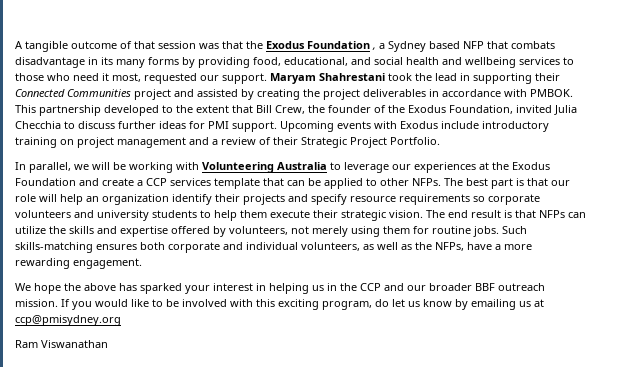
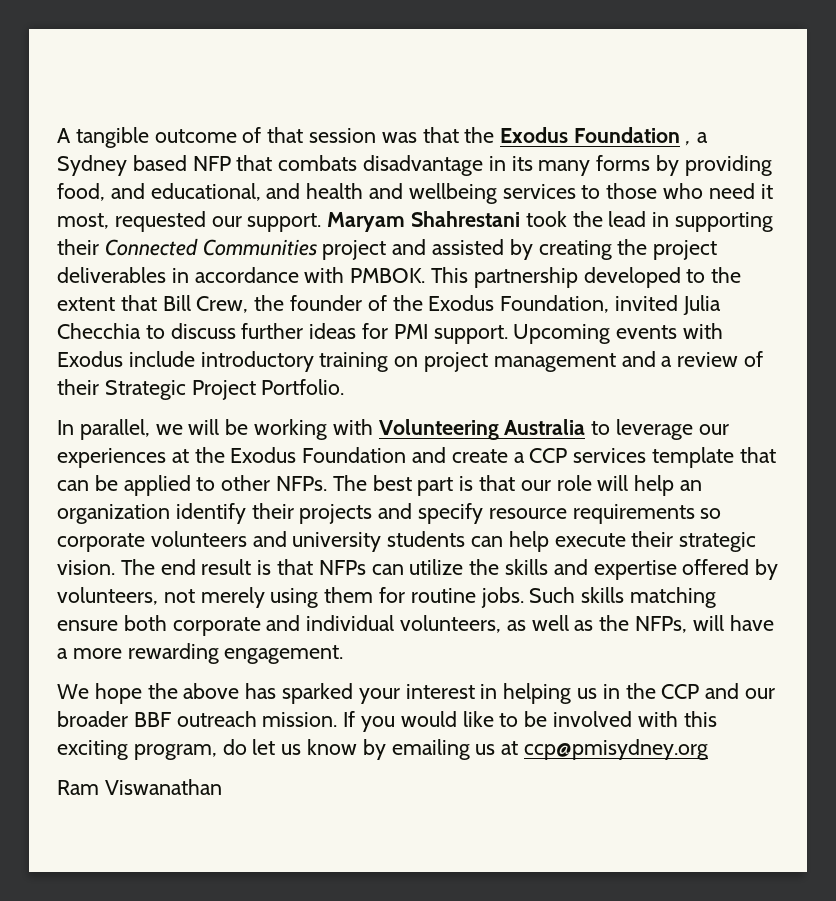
(281, 61) none -> [110,183,145,199] and
[374,57,403,65] social -> (301, 191) none
[200,210,267,221] to help them -> [471,531,549,552] can help
[15,242,137,253] skills-matching ensures -> [581,587,717,608] [57,620,118,631] skills matching ensure
(464, 246) none -> [692,615,724,631] will

